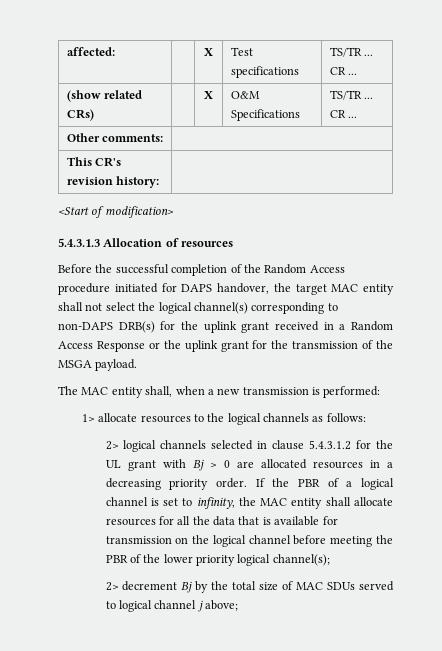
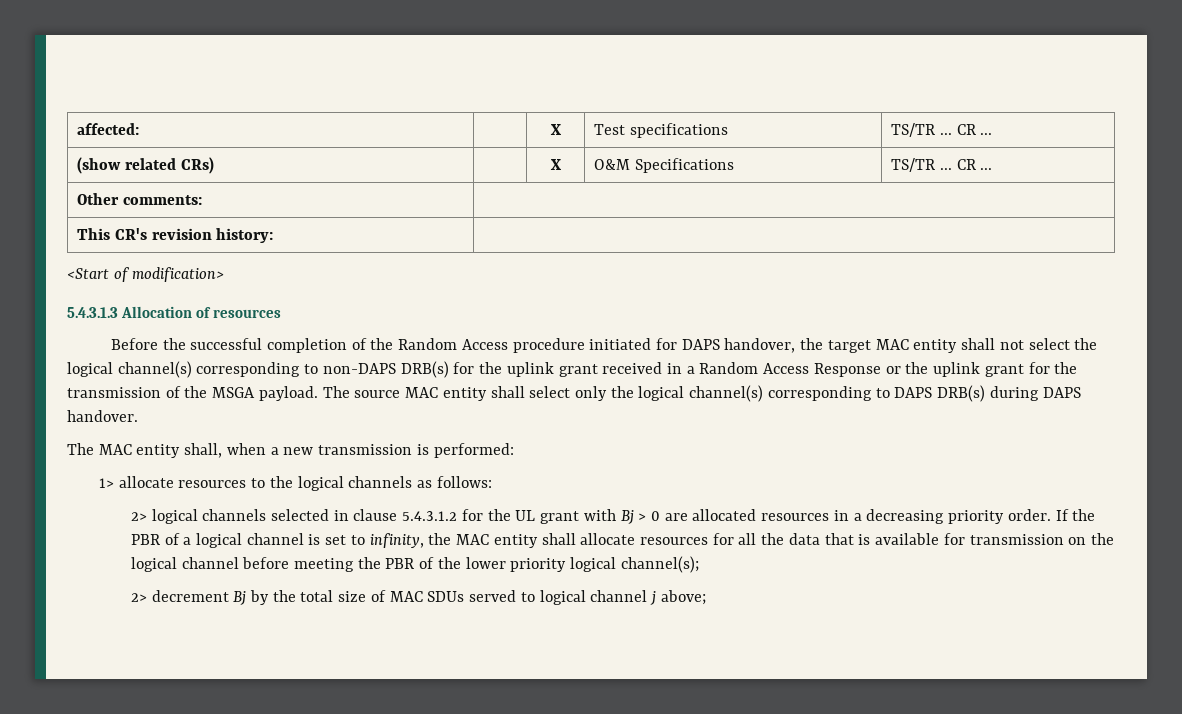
(138, 365) none -> [322,385,1081,402] [67,410,138,422] The source MAC entity shall select only the logical channel(s) corresponding to DAPS DRB(s) during DAPS handover.

